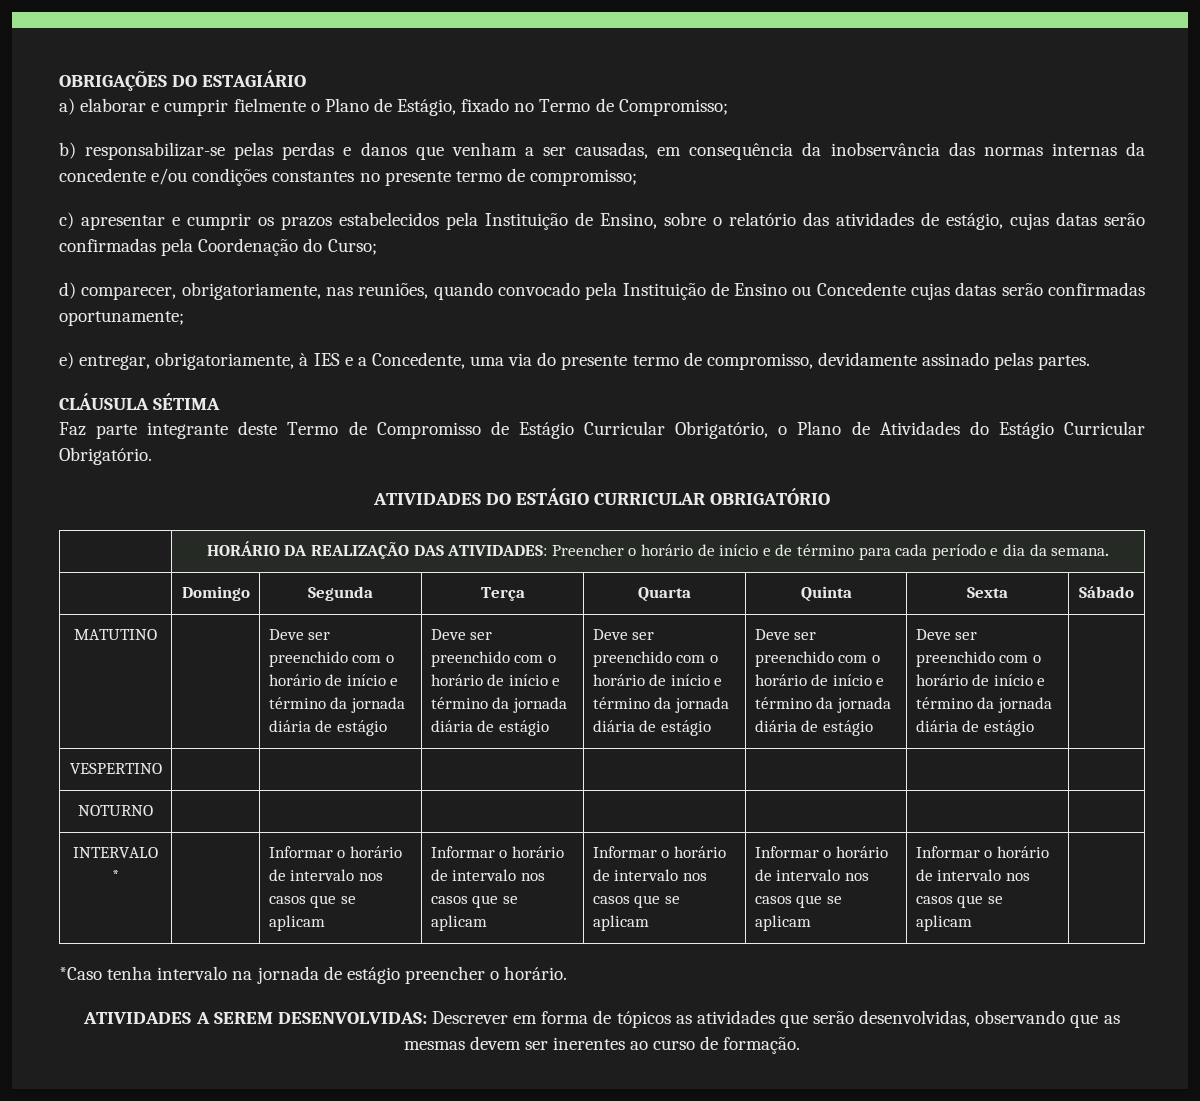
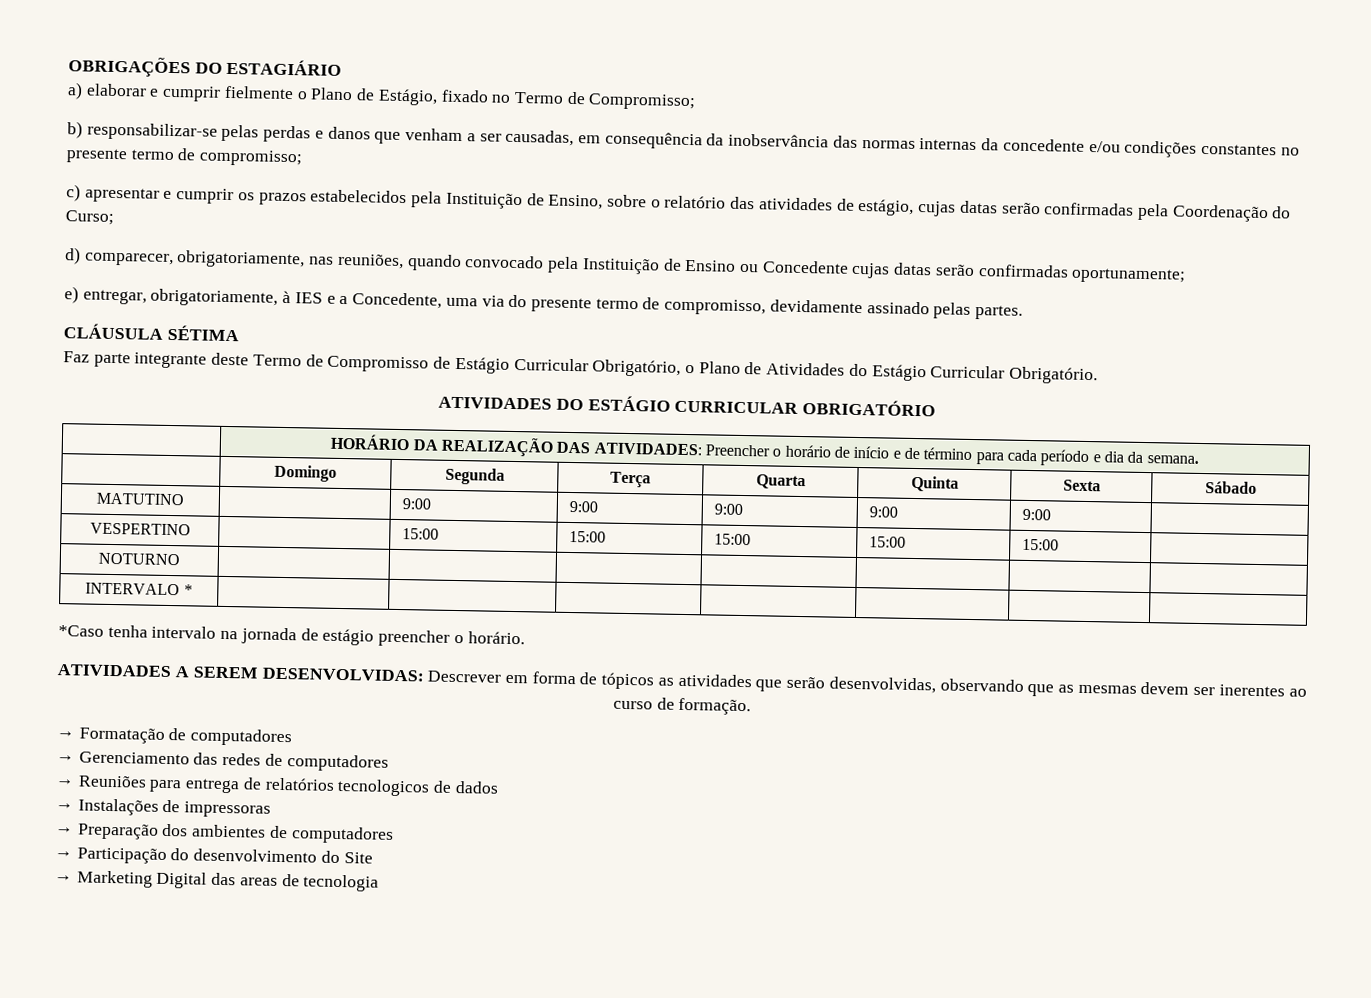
[268,629,331,640] [268,651,394,667] [268,674,399,686] [268,697,405,713] [268,720,387,736] [430,629,493,640] [430,651,556,667] [430,674,561,686] [430,697,567,713] [430,720,549,736] [592,629,655,640] [592,651,718,667] [592,674,723,686] [592,697,729,713] [592,720,711,736] [754,629,817,640] [754,651,880,667] [754,674,885,686] [754,697,891,713] [754,720,873,736] [915,629,978,640] [915,651,1041,667] [915,674,1046,686] [915,697,1052,713] [915,720,1034,736] [69,763,162,774] [78,805,153,816] [73,847,158,858] [112,870,119,881] [268,846,402,858] [268,869,383,881] [268,895,356,908] [268,915,325,931] [430,846,564,858] [430,869,545,881] [430,895,518,908] [430,915,487,931] [592,846,726,858] [592,869,707,881] [592,895,680,908] [592,915,649,931] [754,846,888,858] [754,869,869,881] [754,895,842,908] [754,915,811,931] [915,846,1049,858] [915,869,1030,881] [915,895,1003,908] [915,915,972,931] Deve ser preenchido com o horário de início e término da jornada diária de estágio | Deve ser preenchido com o horário de início e término da jornada diária de estágio | Deve ser preenchido com o horário de início e término da jornada diária de estágio | Deve ser preenchido com o horário de início e término da jornada diária de estágio | Deve ser preenchido com o horário de início e término da jornada diária de estágio | // VESPERTINO | | | | | | | // NOTURNO | | | | | | | // INTERVALO * | | Informar o horário de intervalo nos casos que se aplicam | Informar o horário de intervalo nos casos que se aplicam | Informar o horário de intervalo nos casos que se aplicam | Informar o horário de intervalo nos casos que se aplicam | Informar o horário de intervalo nos casos que se aplicam -> [401,498,431,510] [568,500,598,513] [713,503,743,516] [868,506,898,518] [1021,508,1051,521] [89,522,191,536] [401,528,439,540] [568,530,606,543] [713,533,751,546] [868,536,906,548] [1021,538,1059,551] [98,552,180,566] [85,582,193,596] 9:00 | 9:00 | 9:00 | 9:00 | 9:00 | // VESPERTINO | | 15:00 | 15:00 | 15:00 | 15:00 | 15:00 | // NOTURNO | | | | | | | // INTERVALO * | | | | | |
(801, 1045) none -> [56,727,293,747] [56,751,389,772] [55,775,499,797] [55,798,272,818] [55,823,394,844] [54,847,373,864] [54,870,380,892] // → Formatação de computadores // → Gerenciamento das redes de computadores // → Reuniões para entrega de relatórios tecnologicos de dados // → Instalações de impressoras // → Preparação dos ambientes de computadores // → Participação do desenvolvimento do Site // → Marketing Digital das areas de tecnologia

